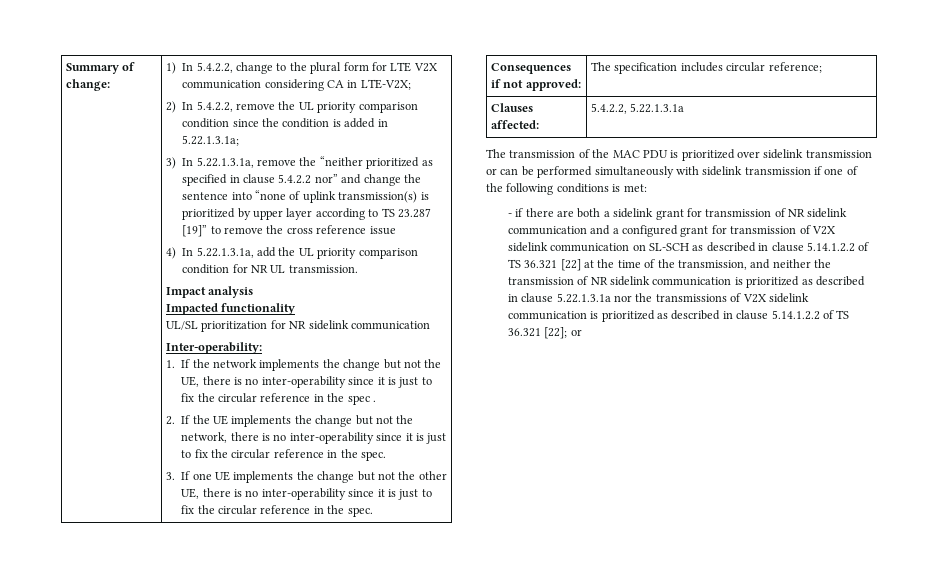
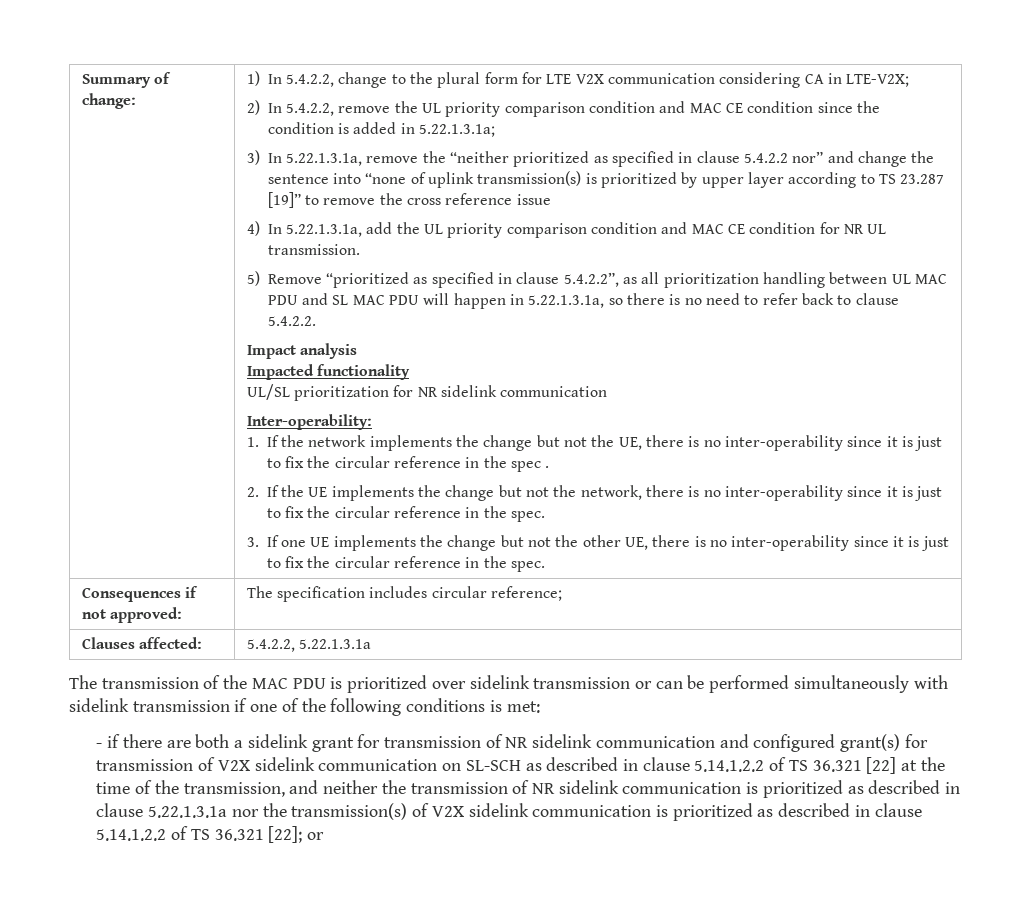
(230, 123) none -> [659,101,814,113] and MAC CE condition
(230, 269) none -> [661,222,816,234] and MAC CE condition
(358, 269) none -> [246,271,948,288] [267,293,899,309] [267,316,316,326] // 5) Remove “prioritized as specified in clause 5.4.2.2”, as all prioritization handling between UL MAC PDU and SL MAC PDU will happen in 5.22.1.3.1a, so there is no need to refer back to clause 5.4.2.2.
[612,225,709,237] a configured grant -> [753,734,901,752] configured grant(s)
[655,294,727,302] transmissions -> [291,803,408,820] transmission(s)

